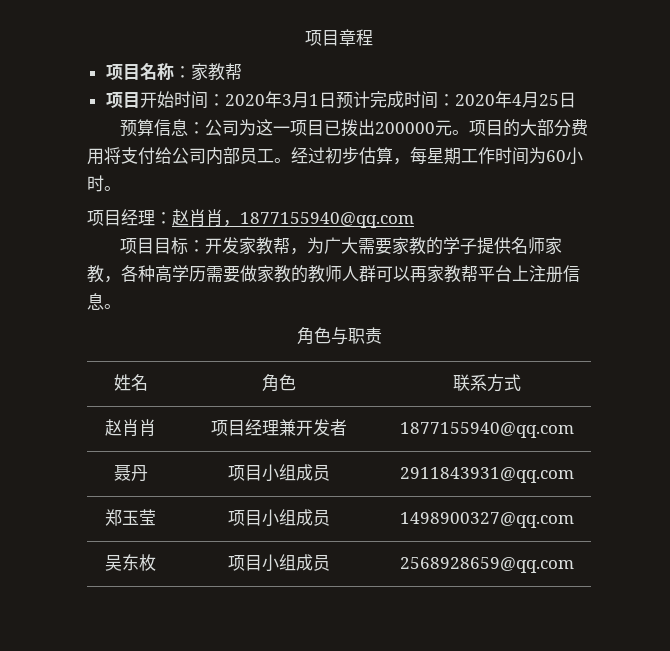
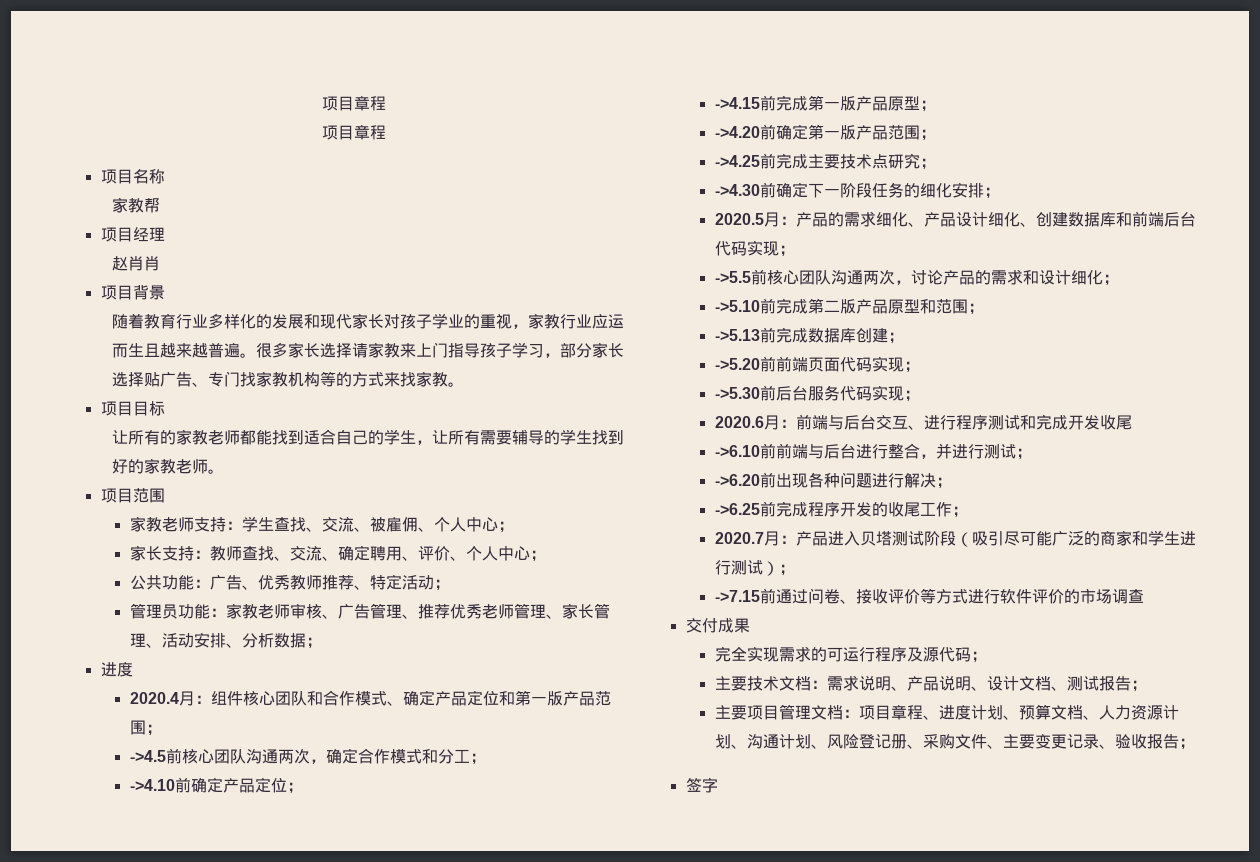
[305,29,373,46] 项目章程 -> [321,96,386,111] [321,125,386,140] 项目章程 // 项目章程
[173,66,191,78] ： -> (165, 176) //
[139,91,576,109] [119,119,588,137] [87,147,583,165] [87,175,121,192] [87,209,414,228] [119,237,562,255] [87,265,580,283] [87,293,121,310] [296,327,382,345] [113,374,148,391] [261,374,296,392] [453,374,521,392] [105,419,156,436] [210,419,347,436] [400,422,574,438] [113,465,148,482] [227,464,330,482] [400,467,574,483] [105,509,156,526] [227,509,330,527] [400,512,574,528] [105,554,156,571] [227,554,330,572] [400,557,574,573] 开始时间：2020年3月1日预计完成时间：2020年4月25日 // 预算信息：公司为这一项目已拨出200000元。项目的大部分费用将支付给公司内部员工。经过初步估算，每星期工作时间为60小时。 // 项目经理：赵肖肖，1877155940@qq.com // 项目目标：开发家教帮，为广大需要家教的学子提供名师家教，各种高学历需要做家教的教师人群可以再家教帮平台上注册信息。 // 角色与职责 // 姓名 | 角色 | 联系方式 // 赵肖肖 | 项目经理兼开发者 | 1877155940@qq.com // 聂丹 | 项目小组成员 | 2911843931@qq.com // 郑玉莹 | 项目小组成员 | 1498900327@qq.com // 吴东枚 | 项目小组成员 | 2568928659@qq.com -> [132,227,165,242] [111,256,160,271] [100,285,165,300] [111,313,624,329] [111,342,624,358] [111,371,464,387] [100,401,165,416] [111,429,624,445] [111,458,224,474] [100,488,165,503] [129,516,514,533] [129,545,546,562] [129,574,450,591] [129,603,610,619] [129,632,322,649] [100,662,133,677] [129,690,611,706] [129,720,162,736] [129,748,486,765] [129,777,303,794] [714,95,936,112] [714,124,936,141] [714,153,936,170] [714,182,1000,199] [714,211,1196,227] [714,240,795,257] [714,269,1119,286] [714,298,984,315] [714,327,904,344] [714,356,920,373] [714,385,920,402] [714,414,1132,430] [714,443,1032,460] [714,472,952,489] [714,501,968,518] [714,530,1196,547] [714,560,795,576] [714,588,1144,604] [685,618,750,633] [714,646,987,663] [714,675,1147,692] [714,704,1179,720] [714,734,1195,750] [685,777,718,793] 经理 // 赵肖肖 // 项目背景 // 随着教育行业多样化的发展和现代家长对孩子学业的重视，家教行业应运而生且越来越普遍。很多家长选择请家教来上门指导孩子学习，部分家长选择贴广告、专门找家教机构等的方式来找家教。 // 项目目标 // 让所有的家教老师都能找到适合自己的学生，让所有需要辅导的学生找到好的家教老师。 // 项目范围 // 家教老师支持：学生查找、交流、被雇佣、个人中心； // 家长支持：教师查找、交流、确定聘用、评价、个人中心； // 公共功能：广告、优秀教师推荐、特定活动； // 管理员功能：家教老师审核、广告管理、推荐优秀老师管理、家长管理、活动安排、分析数据； // 进度 // 2020.4月：组件核心团队和合作模式、确定产品定位和第一版产品范围； // ->4.5前核心团队沟通两次，确定合作模式和分工； // ->4.10前确定产品定位； // ->4.15前完成第一版产品原型； // ->4.20前确定第一版产品范围； // ->4.25前完成主要技术点研究； // ->4.30前确定下一阶段任务的细化安排； // 2020.5月：产品的需求细化、产品设计细化、创建数据库和前端后台代码实现； // ->5.5前核心团队沟通两次，讨论产品的需求和设计细化； // ->5.10前完成第二版产品原型和范围； // ->5.13前完成数据库创建； // ->5.20前前端页面代码实现； // ->5.30前后台服务代码实现； // 2020.6月：前端与后台交互、进行程序测试和完成开发收尾 // ->6.10前前端与后台进行整合，并进行测试； // ->6.20前出现各种问题进行解决； // ->6.25前完成程序开发的收尾工作； // 2020.7月：产品进入贝塔测试阶段（吸引尽可能广泛的商家和学生进行测试）； // ->7.15前通过问卷、接收评价等方式进行软件评价的市场调查 // 交付成果 // 完全实现需求的可运行程序及源代码； // 主要技术文档：需求说明、产品说明、设计文档、测试报告； // 主要项目管理文档：项目章程、进度计划、预算文档、人力资源计划、沟通计划、风险登记册、采购文件、主要变更记录、验收报告； // 签字

